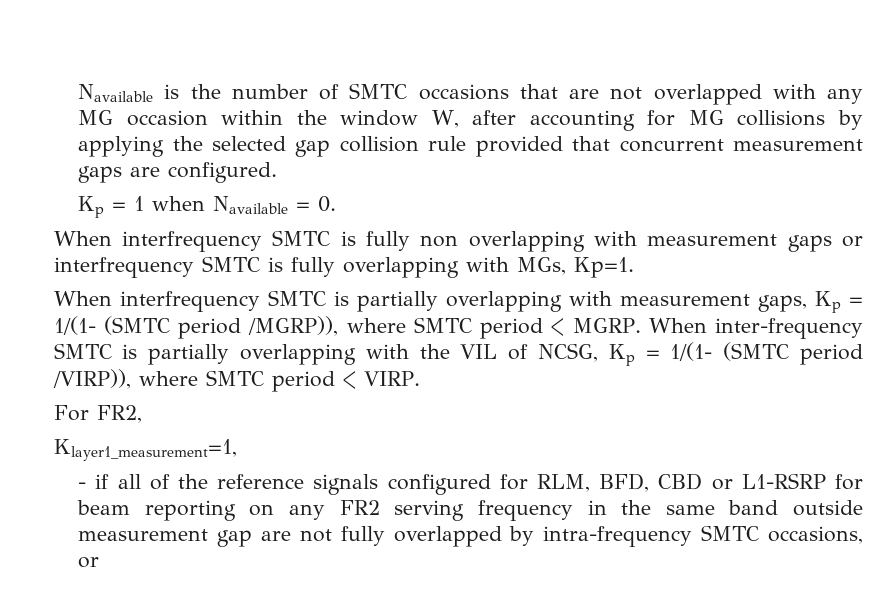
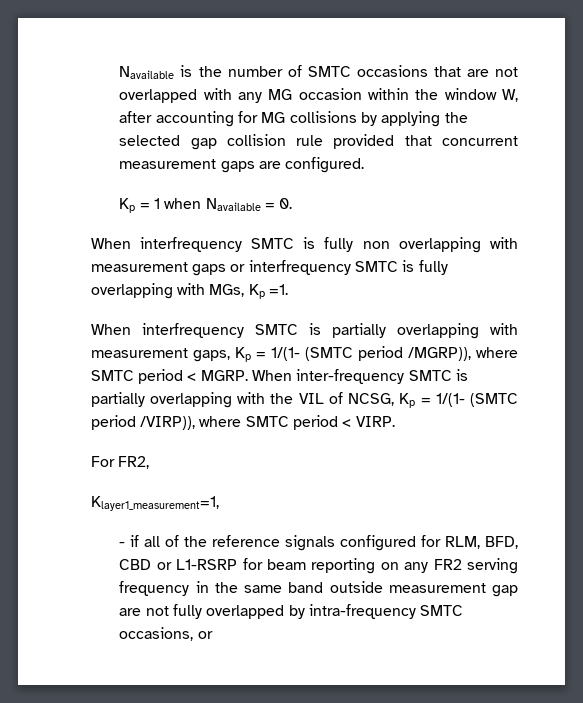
[573,257,634,278] Kp=1. -> [248,284,288,299] Kp =1.

